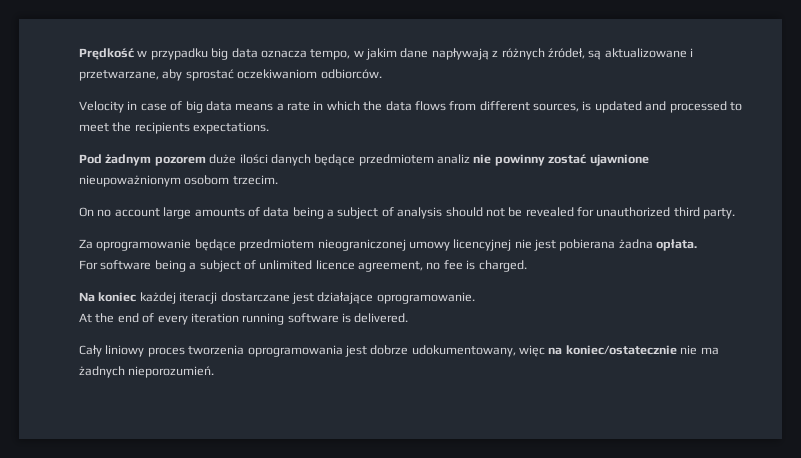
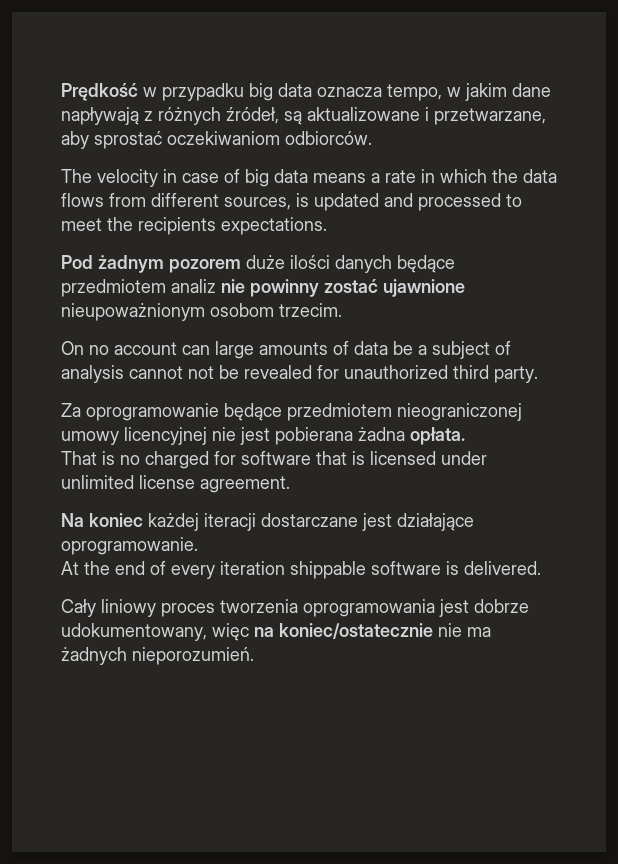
[79,101,124,113] Velocity -> [61,169,158,187] The velocity
(160, 212) none -> [182,345,210,355] can
[292,207,324,219] being -> [393,341,413,355] be
[445,207,483,217] should -> [129,366,183,379] cannot
[79,260,527,272] For software being a subject of unlimited licence agreement, no fee is charged. -> [61,451,487,469] [61,475,290,493] That is no charged for software that is licensed under unlimited license agreement.
[242,313,285,325] running -> [290,561,366,579] shippable

